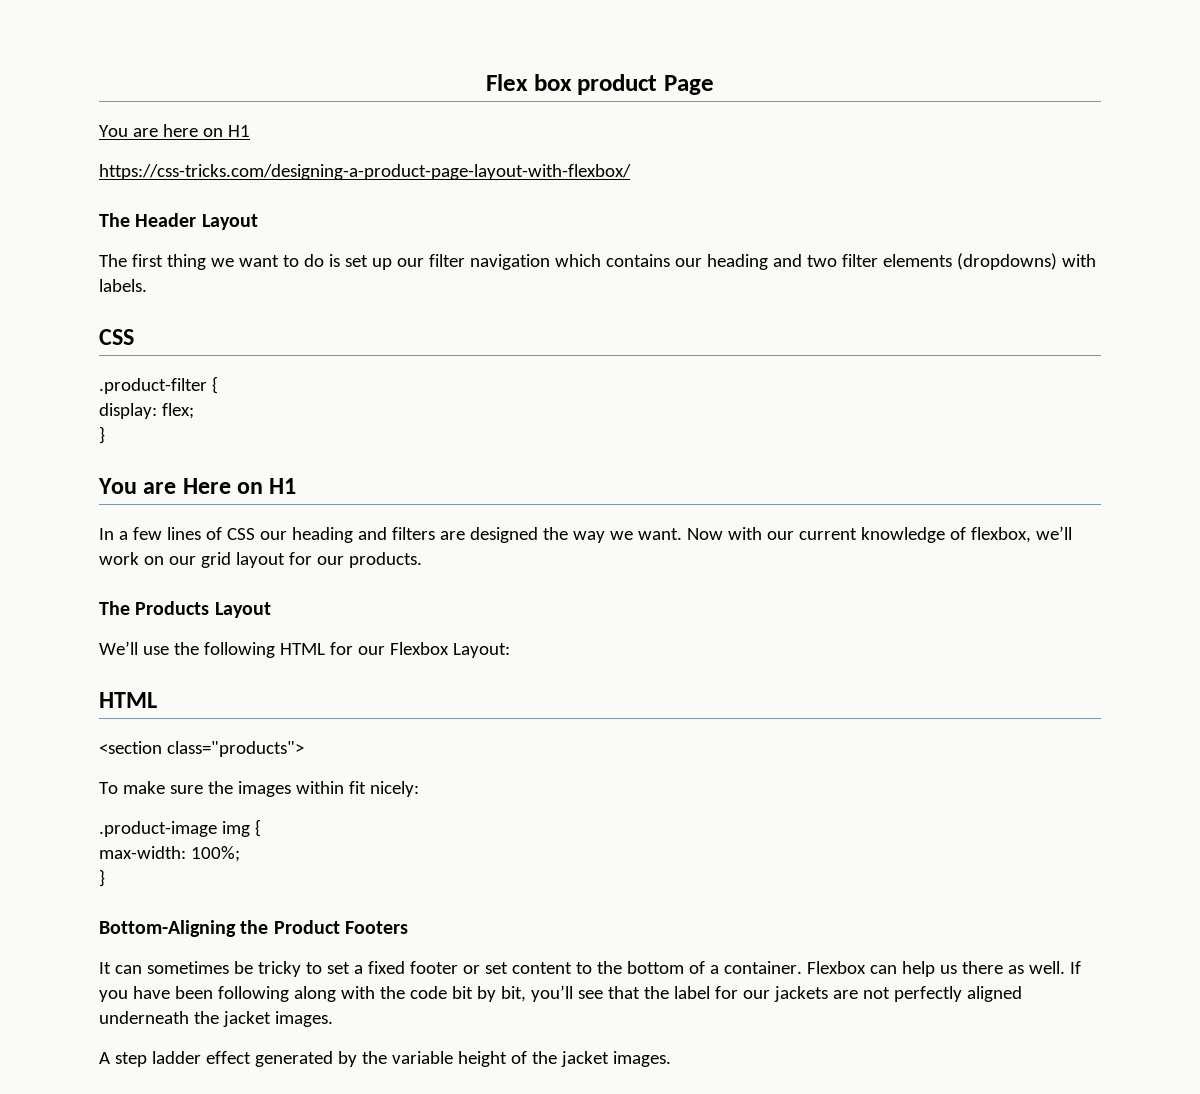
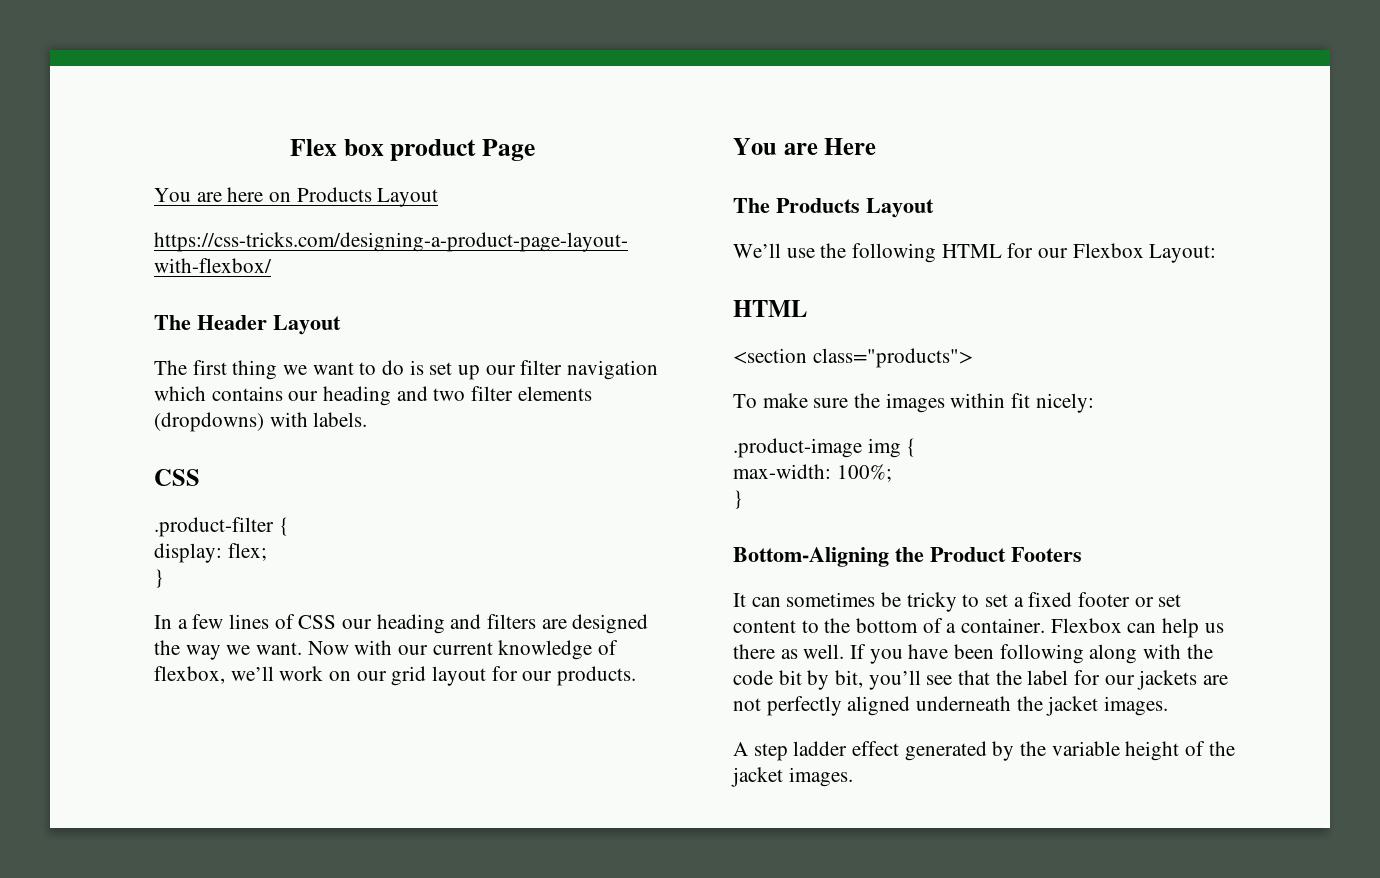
[227,125,250,137] H1 -> [296,187,439,207] Products Layout
[98,478,297,494] // You are Here on H1 -> (164, 578) none
(422, 560) none -> [733,138,877,155] // You are Here

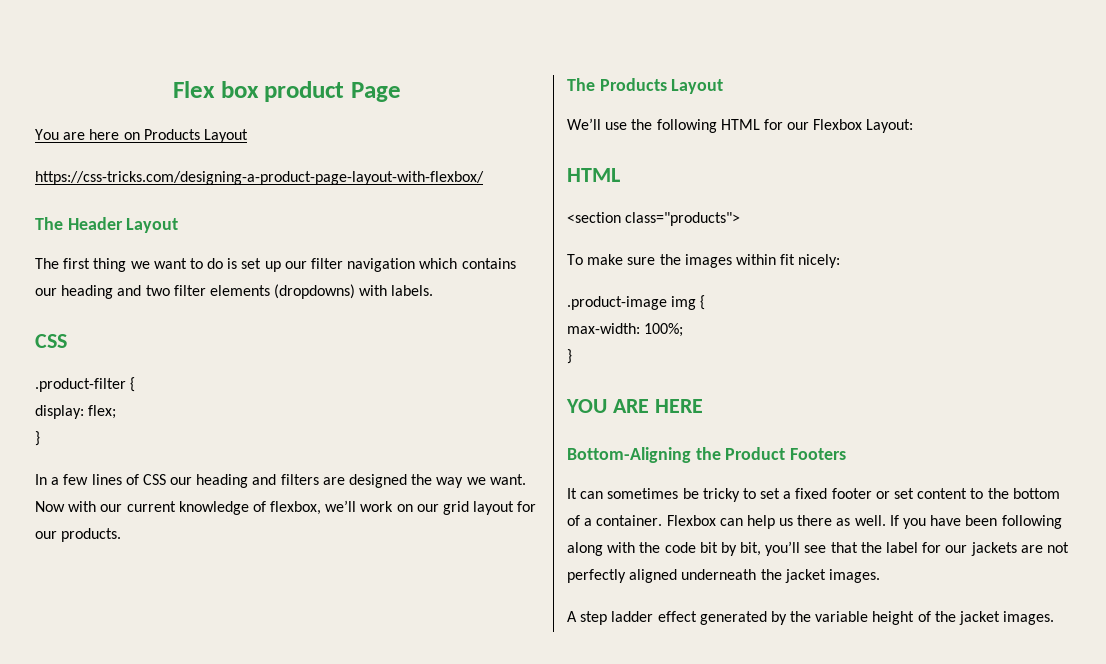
[733,138,877,155] // You are Here -> (122, 535) none
(743, 499) none -> [566,399,703,413] // YOU ARE HERE

